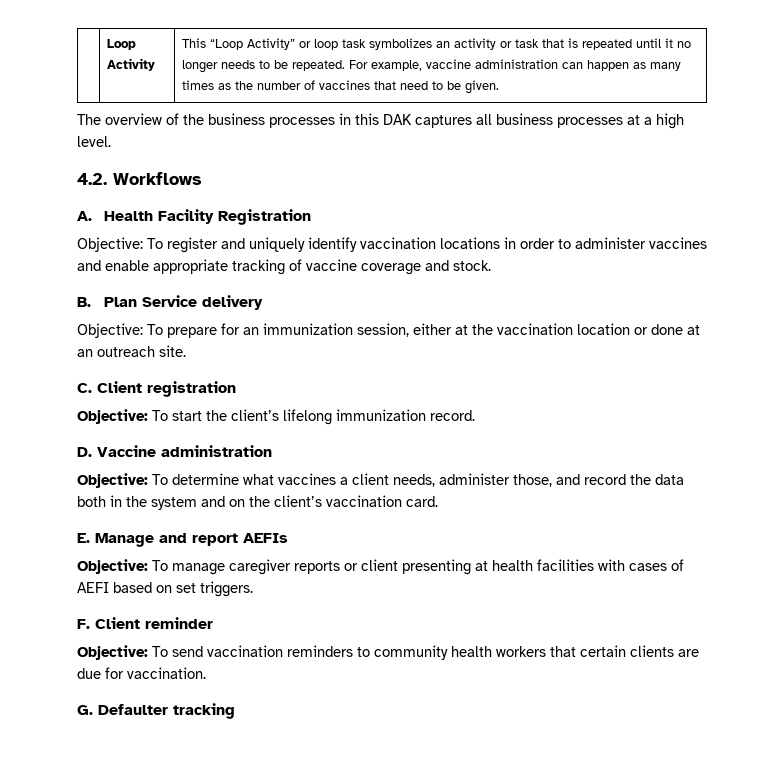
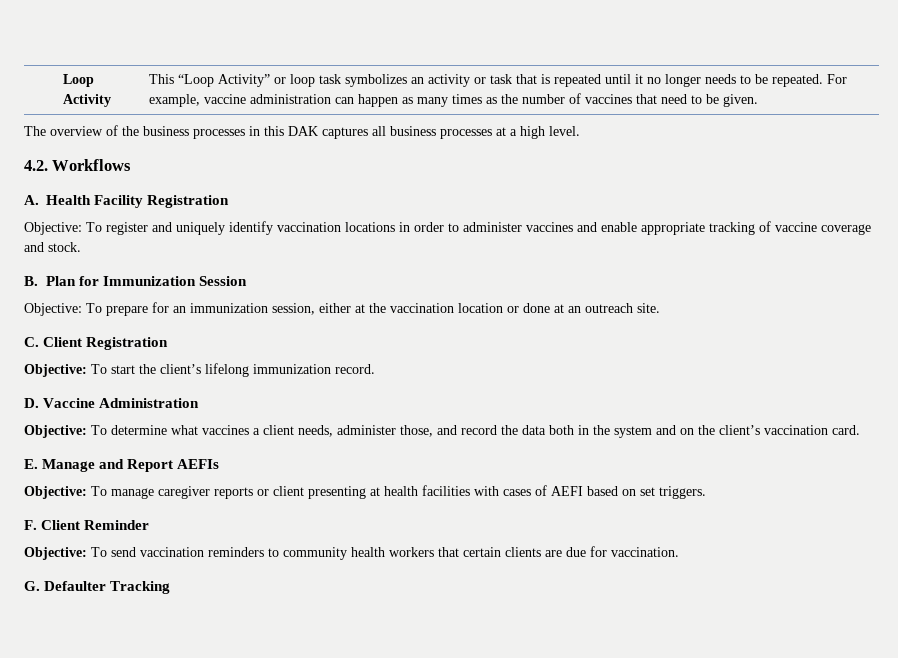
[141,295,263,310] Service delivery -> [78,276,247,286] for Immunization Session
[147,381,236,397] registration -> [86,337,169,350] Registration
[161,445,272,457] administration -> [99,398,200,408] Administration
[192,533,238,546] report -> [127,459,174,472] Report
[145,617,213,629] reminder -> [84,520,150,530] Reminder
[173,703,235,719] tracking -> [110,581,171,594] Tracking

